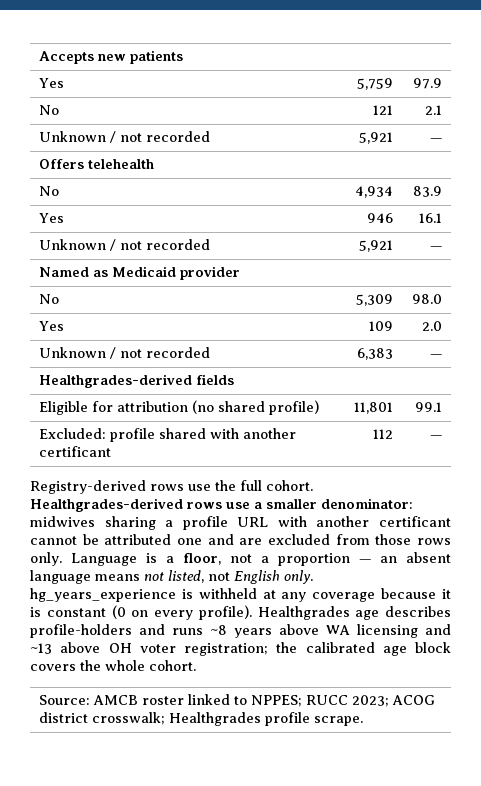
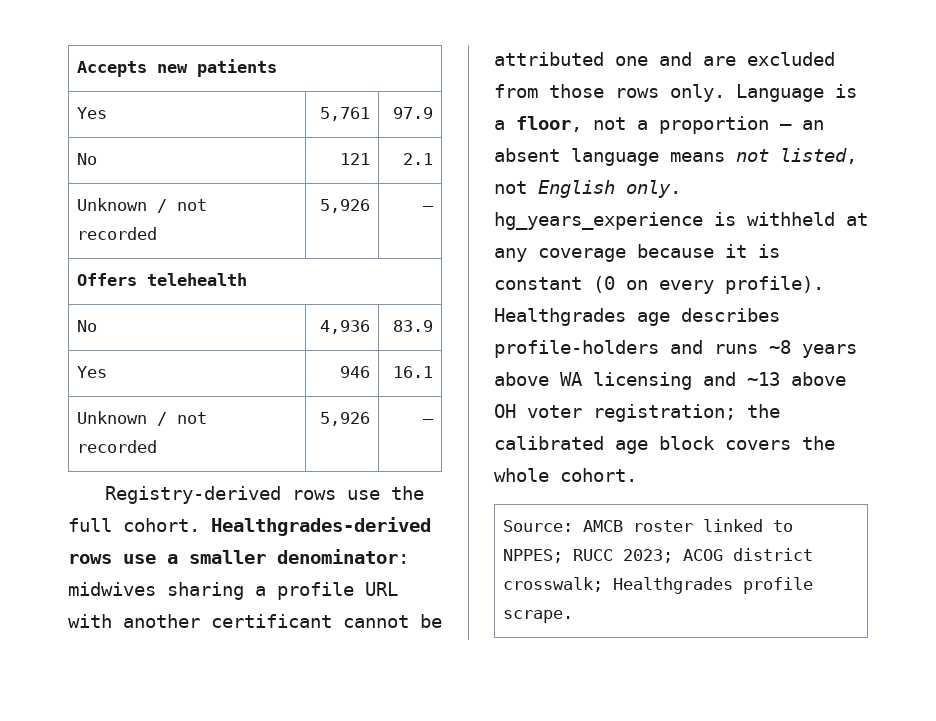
[357,78,394,90] 5,759 -> [319,107,370,121] 5,761
[359,132,394,144] 5,921 -> [319,199,370,213] 5,926
[355,186,394,198] 4,934 -> [319,320,370,334] 4,936
[359,240,394,252] [430,246,443,250] [38,266,240,280] [38,294,59,304] [356,294,394,306] [412,294,443,304] [38,321,64,331] [369,321,394,331] [422,321,443,331] [38,347,210,359] [357,348,394,360] [430,354,443,358] [38,374,234,388] [38,400,319,415] [354,402,394,414] [415,402,443,412] [38,428,296,442] [38,446,111,457] [373,429,394,439] 5,921 | — // Named as Medicaid provider // No | 5,309 | 98.0 // Yes | 109 | 2.0 // Unknown / not recorded | 6,383 | — // Healthgrades-derived fields // Eligible for attribution (no shared profile) | 11,801 | 99.1 // Excluded: profile shared with another certificant | 112 -> [319,412,370,426] 5,926

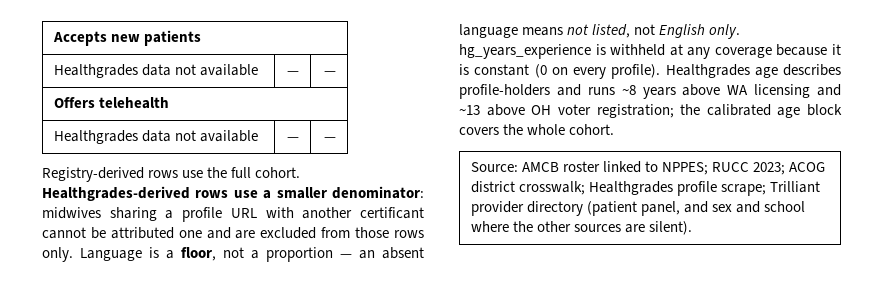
[77,107,108,119] [319,107,370,121] [392,107,433,119] [77,153,98,165] [339,153,370,165] [402,153,433,165] [77,198,208,213] [77,227,158,240] [319,199,370,213] [422,206,434,211] [77,273,248,286] [77,320,98,332] [319,320,370,334] [392,320,433,332] [77,366,108,378] [339,366,370,378] [392,366,433,378] [77,411,208,426] [77,440,158,453] [319,412,370,426] Yes | 5,761 | 97.9 // No | 121 | 2.1 // Unknown / not recorded | 5,926 | — // Offers telehealth // No | 4,936 | 83.9 // Yes | 946 | 16.1 // Unknown / not recorded | 5,926 -> [53,64,258,78] [287,71,300,75] [324,71,337,75] [53,97,169,109] [53,130,258,144] [287,137,300,141] Healthgrades data not available | — | — // Offers telehealth // Healthgrades data not available | —
[503,610,574,623] scrape. -> [720,181,820,196] [470,201,806,216] [470,221,692,235] scrape; Trilliant provider directory (patient panel, and sex and school where the other sources are silent).

